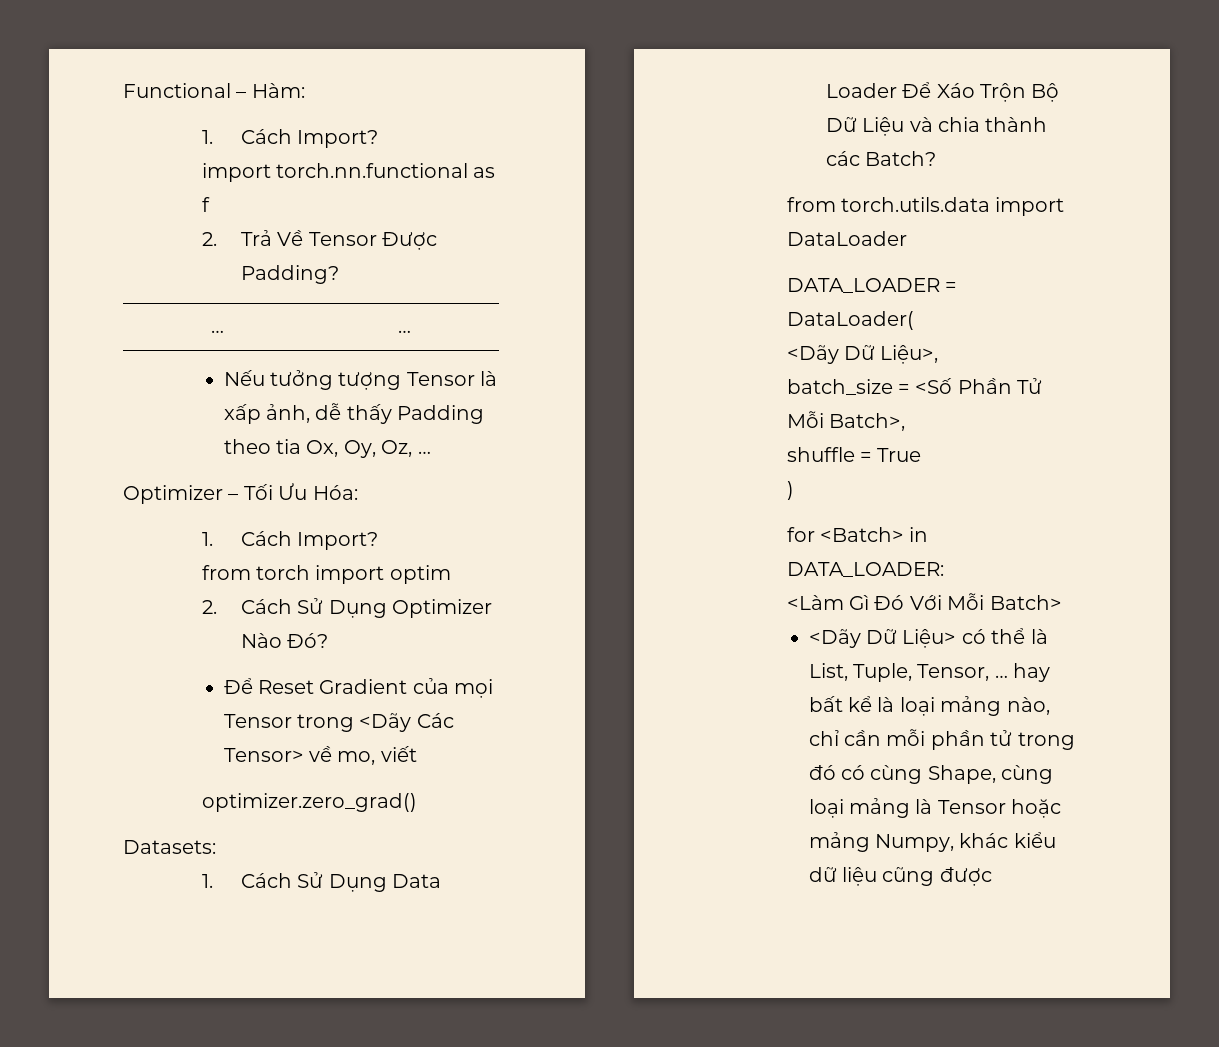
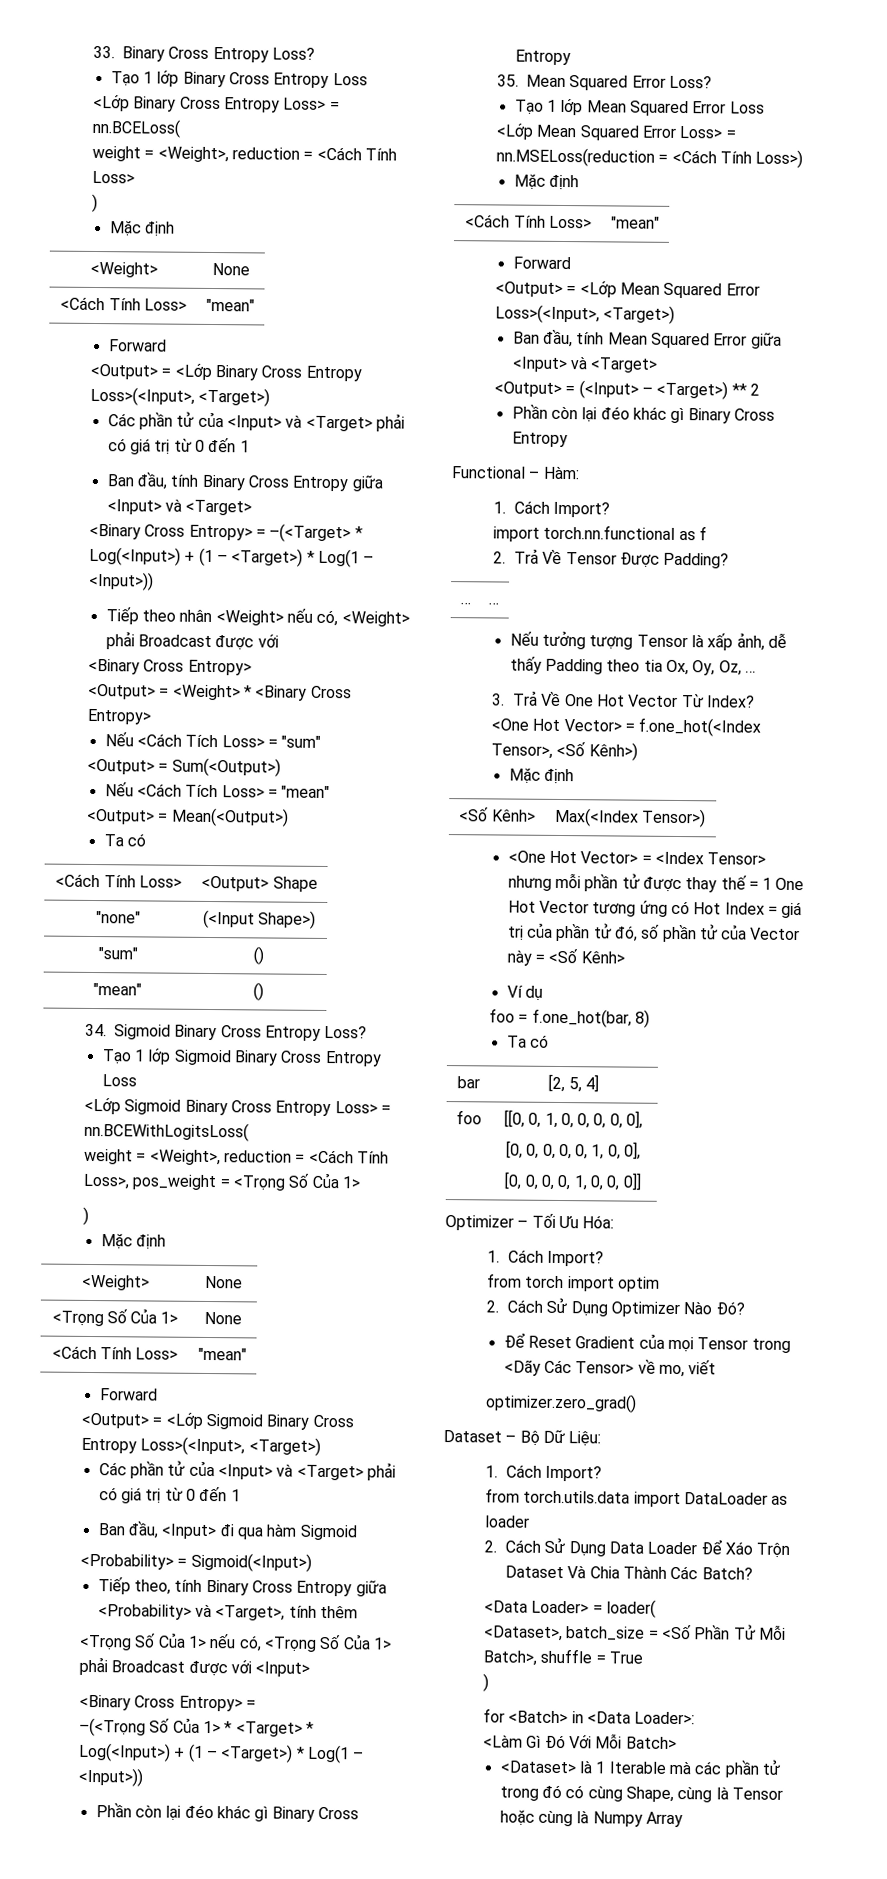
(123, 90) none -> [93,45,315,63] [110,70,368,88] [93,94,340,113] [92,118,182,138] [92,145,397,163] [92,170,136,184] [92,193,99,213] [109,220,175,237] [89,261,158,278] [211,262,250,276] [60,296,187,311] [206,298,255,312] [108,339,167,352] [90,363,362,382] [90,386,271,407] [107,411,405,432] [107,437,250,455] [106,472,383,492] [106,498,253,516] [89,523,363,543] [89,546,375,568] [88,571,155,591] [105,607,410,627] [105,631,279,651] [88,658,252,676] [88,683,352,701] [87,708,152,725] [104,732,322,748] [87,757,281,777] [104,782,331,799] [86,807,289,827] [103,833,146,847] [55,873,182,888] [201,875,318,892] [96,911,141,924] [202,909,317,929] [97,947,138,960] [253,946,264,965] [93,983,142,996] [253,982,264,1001] [85,1023,368,1041] [101,1048,382,1067] [101,1074,137,1087] [84,1097,391,1117] [84,1121,250,1142] [84,1148,389,1166] [83,1172,360,1191] [83,1206,90,1225] [100,1233,166,1250] [81,1274,150,1291] [204,1275,243,1289] [51,1308,179,1327] [203,1311,242,1325] [51,1345,179,1360] [198,1347,247,1361] [99,1388,158,1401] [81,1412,354,1430] [81,1436,321,1456] [98,1460,396,1481] [98,1486,241,1504] [97,1521,357,1541] [80,1552,312,1572] [97,1577,387,1597] [97,1603,358,1621] [79,1632,392,1652] [79,1656,311,1677] [79,1694,256,1712] [79,1717,314,1737] [78,1742,365,1764] [78,1767,144,1787] [95,1803,359,1822] [514,49,571,66] [497,74,712,91] [514,98,765,117] [496,123,736,141] [496,147,804,169] [513,173,579,191] [465,214,592,229] [611,216,660,229] [512,256,571,270] [495,281,760,299] [495,304,676,324] [512,329,782,349] [511,356,658,373] [494,380,760,400] [511,404,775,424] [511,431,568,448] 33. Binary Cross Entropy Loss? // Tạo 1 lớp Binary Cross Entropy Loss // <Lớp Binary Cross Entropy Loss> = nn.BCELoss( // weight = <Weight>, reduction = <Cách Tính Loss> // ) // Mặc định // <Weight> | None // <Cách Tính Loss> | "mean" // Forward // <Output> = <Lớp Binary Cross Entropy Loss>(<Input>, <Target>) // Các phần tử của <Input> và <Target> phải có giá trị từ 0 đến 1 // Ban đầu, tính Binary Cross Entropy giữa <Input> và <Target> // <Binary Cross Entropy> = –(<Target> * Log(<Input>) + (1 – <Target>) * Log(1 – <Input>)) // Tiếp theo nhân <Weight> nếu có, <Weight> phải Broadcast được với // <Binary Cross Entropy> // <Output> = <Weight> * <Binary Cross Entropy> // Nếu <Cách Tích Loss> = "sum" // <Output> = Sum(<Output>) // Nếu <Cách Tích Loss> = "mean" // <Output> = Mean(<Output>) // Ta có // <Cách Tính Loss> | <Output> Shape // "none" | (<Input Shape>) // "sum" | () // "mean" | () // 34. Sigmoid Binary Cross Entropy Loss? // Tạo 1 lớp Sigmoid Binary Cross Entropy Loss // <Lớp Sigmoid Binary Cross Entropy Loss> = nn.BCEWithLogitsLoss( // weight = <Weight>, reduction = <Cách Tính Loss>, pos_weight = <Trọng Số Của 1> // ) // Mặc định // <Weight> | None // <Trọng Số Của 1> | None // <Cách Tính Loss> | "mean" // Forward // <Output> = <Lớp Sigmoid Binary Cross Entropy Loss>(<Input>, <Target>) // Các phần tử của <Input> và <Target> phải có giá trị từ 0 đến 1 // Ban đầu, <Input> đi qua hàm Sigmoid // <Probability> = Sigmoid(<Input>) // Tiếp theo, tính Binary Cross Entropy giữa <Probability> và <Target>, tính thêm // <Trọng Số Của 1> nếu có, <Trọng Số Của 1> phải Broadcast được với <Input> // <Binary Cross Entropy> = // –(<Trọng Số Của 1> * <Target> * Log(<Input>) + (1 – <Target>) * Log(1 – <Input>)) // Phần còn lại đéo khác gì Binary Cross Entropy // 35. Mean Squared Error Loss? // Tạo 1 lớp Mean Squared Error Loss // <Lớp Mean Squared Error Loss> = nn.MSELoss(reduction = <Cách Tính Loss>) // Mặc định // <Cách Tính Loss> | "mean" // Forward // <Output> = <Lớp Mean Squared Error Loss>(<Input>, <Target>) // Ban đầu, tính Mean Squared Error giữa <Input> và <Target> // <Output> = (<Input> – <Target>) ** 2 // Phần còn lại đéo khác gì Binary Cross Entropy //
(431, 452) none -> [492,690,755,708] [491,717,762,737] [491,741,638,761] [508,767,574,785] [459,807,536,822] [553,807,707,828] [507,850,767,865] [507,872,805,893] [507,900,803,919] [506,922,801,943] [506,948,625,966] [506,985,543,1001] [489,1008,650,1028] [506,1034,549,1048] [457,1076,480,1089] [548,1073,599,1093] [455,1110,482,1125] [503,1109,644,1129] [505,1140,642,1160] [504,1171,642,1191] // 3. Trả Về One Hot Vector Từ Index? // <One Hot Vector> = f.one_hot(<Index Tensor>, <Số Kênh>) // Mặc định // <Số Kênh> | Max(<Index Tensor>) // <One Hot Vector> = <Index Tensor> nhưng mỗi phần tử được thay thế = 1 One Hot Vector tương ứng có Hot Index = giá trị của phần tử đó, số phần tử của Vector này = <Số Kênh> // Ví dụ // foo = f.one_hot(bar, 8) // Ta có // bar | [2, 5, 4] // foo | [[0, 0, 1, 0, 0, 0, 0, 0], // [0, 0, 0, 0, 0, 1, 0, 0], // [0, 0, 0, 0, 1, 0, 0, 0]]
[123,840,216,854] [201,874,213,888] Datasets: // 1. -> [443,1429,602,1447] [485,1464,603,1482] [485,1488,789,1508] [484,1515,531,1528] [484,1540,498,1553] Dataset – Bộ Dữ Liệu: // 1. Cách Import? // from torch.utils.data import DataLoader as loader // 2.
[1031,83,1060,102] [825,117,1048,136] [825,151,937,166] [786,197,1065,216] [786,231,907,246] [786,278,957,293] [786,311,914,330] [786,345,939,364] Bộ Dữ Liệu và chia thành các Batch? // from torch.utils.data import DataLoader // DATA_LOADER = DataLoader( // <Dãy Dữ Liệu>, // -> [505,1565,753,1580] [484,1599,656,1618] [484,1625,564,1642] Dataset Và Chia Thành Các Batch? // <Data Loader> = loader( // <Dataset>,
(905, 422) // -> (538, 1658) none
[786,562,944,577] DATA_LOADER: -> [586,1711,696,1725] <Data Loader>:
[808,628,1048,648] [808,663,1051,682] [808,696,1050,716] [808,729,926,746] <Dãy Dữ Liệu> có thể là List, Tuple, Tensor, … hay bất kể là loại mảng nào, chỉ cần mỗi -> [499,1760,722,1775] <Dataset> là 1 Iterable mà các
[808,798,910,818] loại mảng -> (713, 1795) none
[808,832,1056,852] [808,867,992,886] mảng Numpy, khác kiểu dữ liệu cũng được -> [537,1810,683,1828] cùng là Numpy Array

